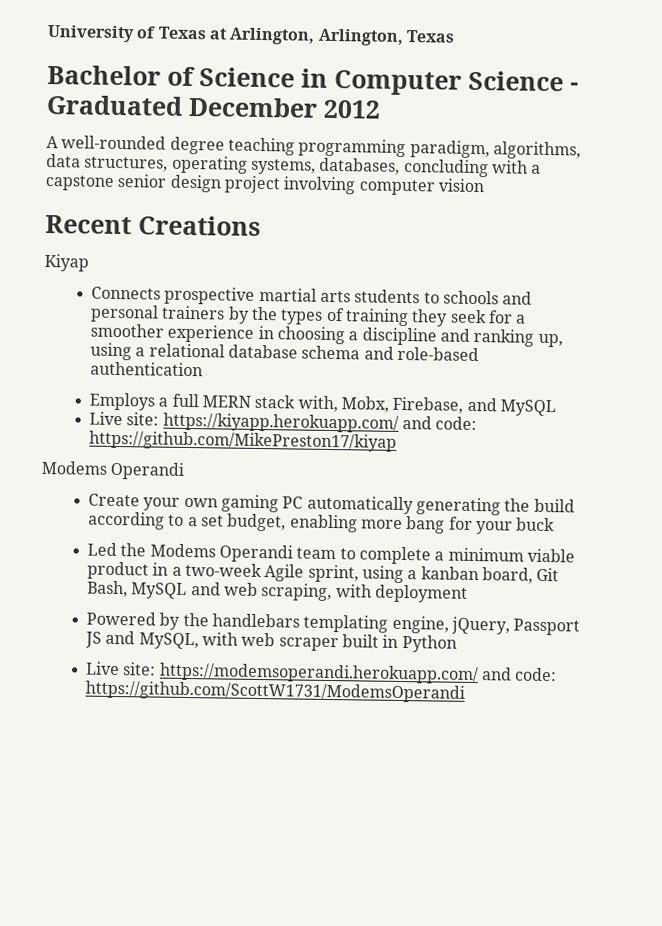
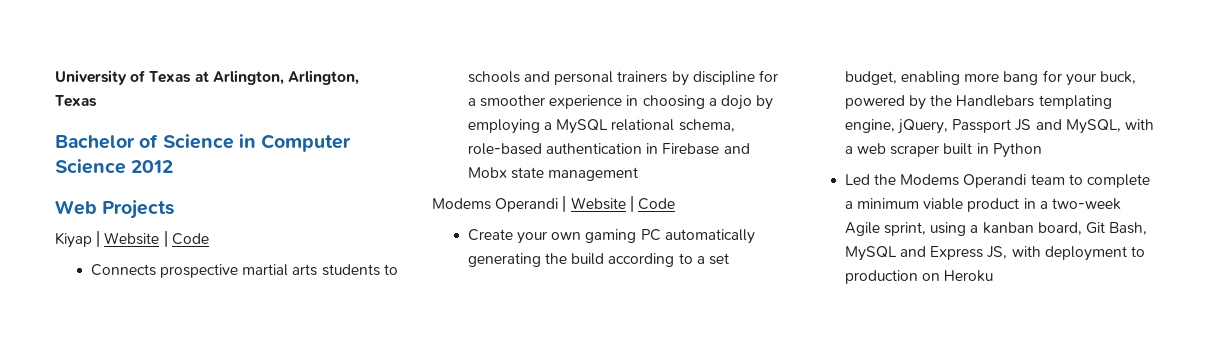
[570,82,579,92] [46,95,381,119] [46,135,581,160] [46,153,542,178] [45,173,484,196] [45,214,261,236] [44,253,89,272] - Graduated December 2012 // A well-rounded degree teaching programming paradigm, algorithms, data structures, operating systems, databases, concluding with a capstone senior design project involving computer vision // Recent Creations // Kiyap -> [131,160,174,173] [55,200,175,219] [55,230,209,248] 2012 // Web Projects // Kiyap | Website | Code
[251,306,487,327] the types of training they seek -> [692,71,755,85] discipline
[361,327,563,348] [90,342,480,362] [90,361,204,377] [89,392,557,417] [89,411,478,433] [89,430,398,452] [41,460,185,480] discipline and ranking up, using a relational database schema and role-based authentication // Employs a full MERN stack with, Mobx, Firebase, and MySQL // Live site: https://kiyapp.herokuapp.com/ and code: https://github.com/MikePreston17/kiyap // Modems Operandi -> [720,95,774,110] [467,119,735,134] [467,143,750,155] [467,167,639,181] [432,195,675,212] dojo by employing a MySQL relational schema, role-based authentication in Firebase and Mobx state management // Modems Operandi | Website | Code
[516,517,556,532] buck -> [1099,71,1136,84] [844,95,1112,110] [844,119,1154,134] [844,143,1042,158] buck, powered by the Handlebars templating engine, jQuery, Passport JS and MySQL, with a web scraper built in Python
[224,582,333,602] web scraping, -> [930,246,1008,260] Express JS,
[86,611,581,636] [85,630,457,653] [86,661,558,685] [85,680,466,703] // Powered by the handlebars templating engine, jQuery, Passport JS and MySQL, with web scraper built in Python // Live site: https://modemsoperandi.herokuapp.com/ and code: https://github.com/ScottW1731/ModemsOperandi -> [1130,246,1145,257] [844,270,994,284] to production on Heroku

